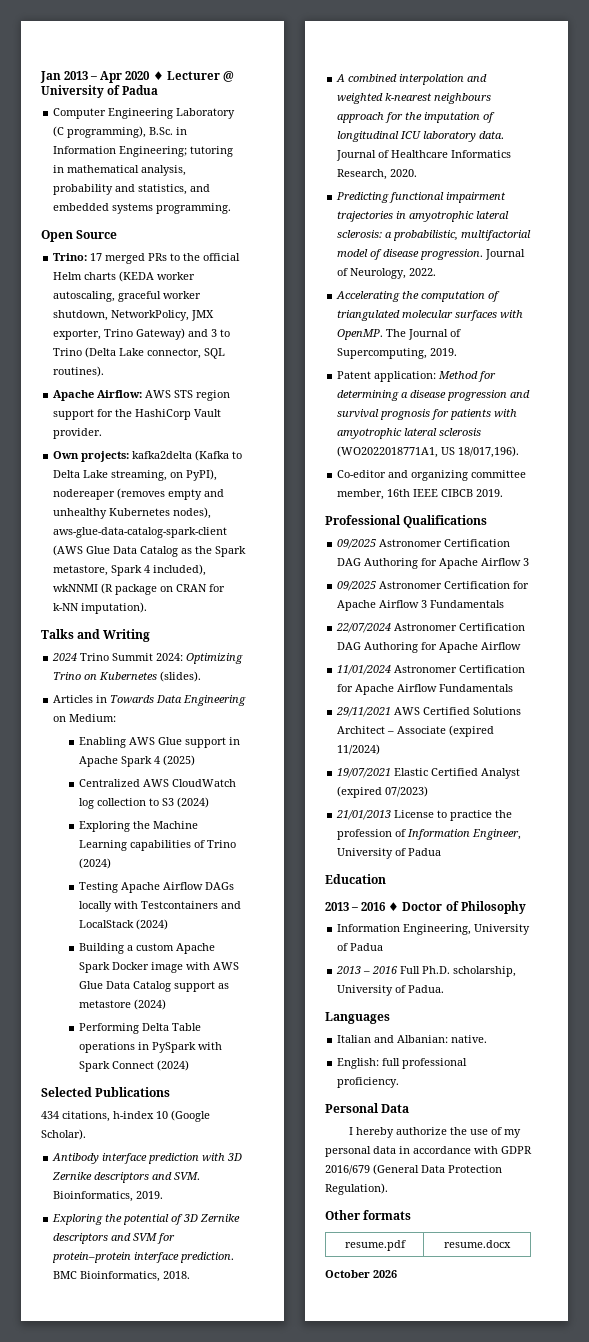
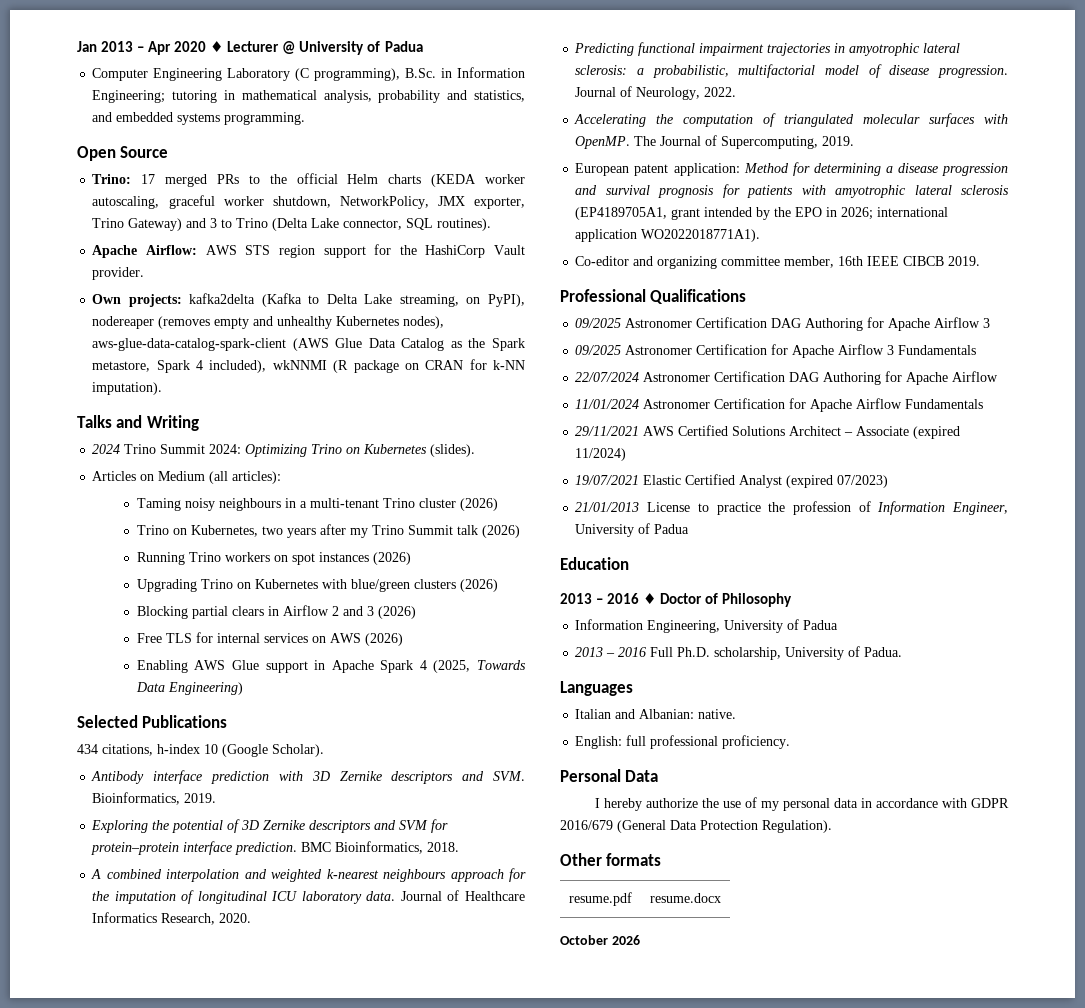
[96,695,247,706] [53,714,117,722] in Towards Data Engineering on Medium: -> [140,471,282,484] [136,498,498,511] [136,524,520,538] [136,552,411,565] [136,579,498,592] [136,605,416,619] [136,632,403,646] on Medium (all articles): // Taming noisy neighbours in a multi-tenant Trino cluster (2026) // Trino on Kubernetes, two years after my Trino Summit talk (2026) // Running Trino workers on spot instances (2026) // Upgrading Trino on Kubernetes with blue/green clusters (2026) // Blocking partial clears in Airflow 2 and 3 (2026) // Free TLS for internal services on AWS (2026)
[163,755,196,766] [79,779,237,787] [79,797,210,809] [79,821,199,832] [79,840,237,851] [79,858,112,869] [79,882,235,893] [79,901,242,912] [79,919,169,930] [79,943,216,954] [79,962,240,973] [79,981,230,992] [79,999,167,1010] [79,1023,202,1034] [79,1042,223,1053] [79,1060,190,1072] (2025) // Centralized AWS CloudWatch log collection to S3 (2024) // Exploring the Machine Learning capabilities of Trino (2024) // Testing Apache Airflow DAGs locally with Testcontainers and LocalStack (2024) // Building a custom Apache Spark Docker image with AWS Glue Data Catalog support as metastore (2024) // Performing Delta Table operations in PySpark with Spark Connect (2024) -> [433,660,526,673] [135,682,243,695] (2025, Towards Data Engineering)
[337,371,372,379] Patent -> [575,163,669,176] European patent
[337,446,520,458] (WO2022018771A1, US 18/017,196). -> [575,207,949,220] [575,229,761,242] (EP4189705A1, grant intended by the EPO in 2026; international application WO2022018771A1).

